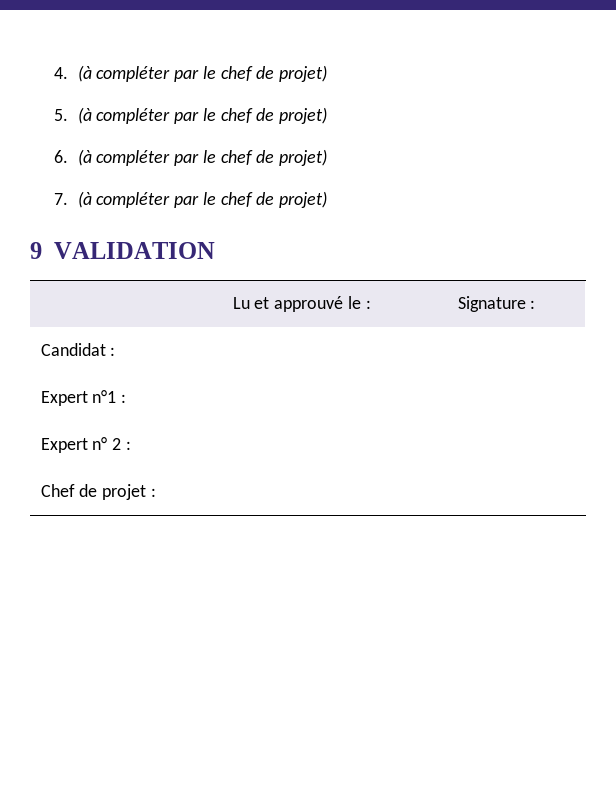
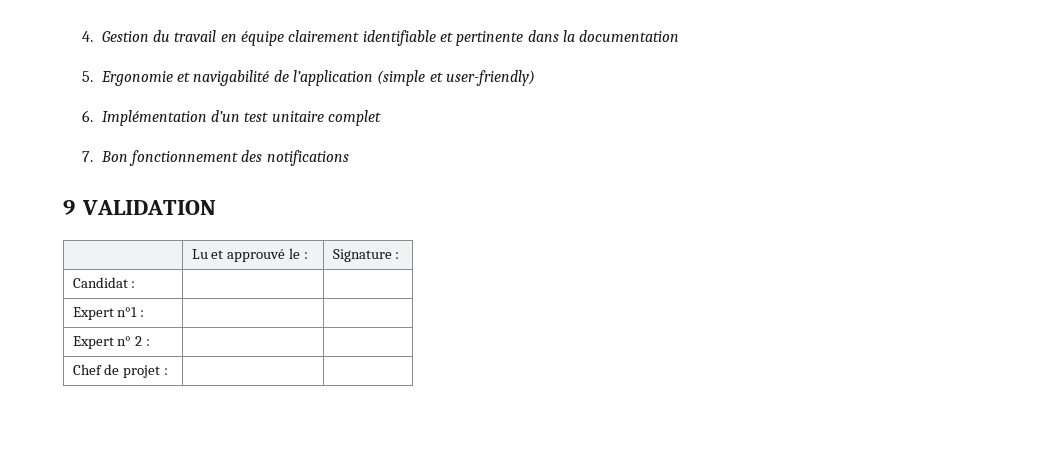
[77,65,328,82] [53,107,328,124] [53,149,328,166] [53,191,328,208] (à compléter par le chef de projet) // 5. (à compléter par le chef de projet) // 6. (à compléter par le chef de projet) // 7. (à compléter par le chef de projet) -> [101,30,680,46] [82,70,535,86] [82,110,382,126] [82,150,349,166] Gestion du travail en équipe clairement identifiable et pertinente dans la documentation // 5. Ergonomie et navigabilité de l’application (simple et user-friendly) // 6. Implémentation d’un test unitaire complet // 7. Bon fonctionnement des notifications

